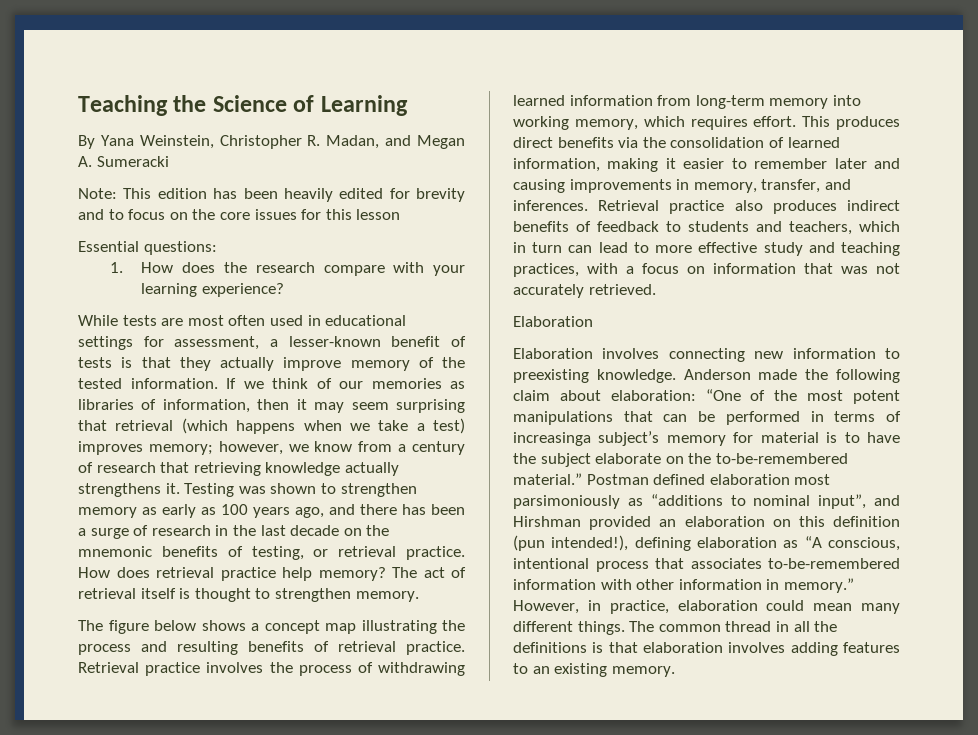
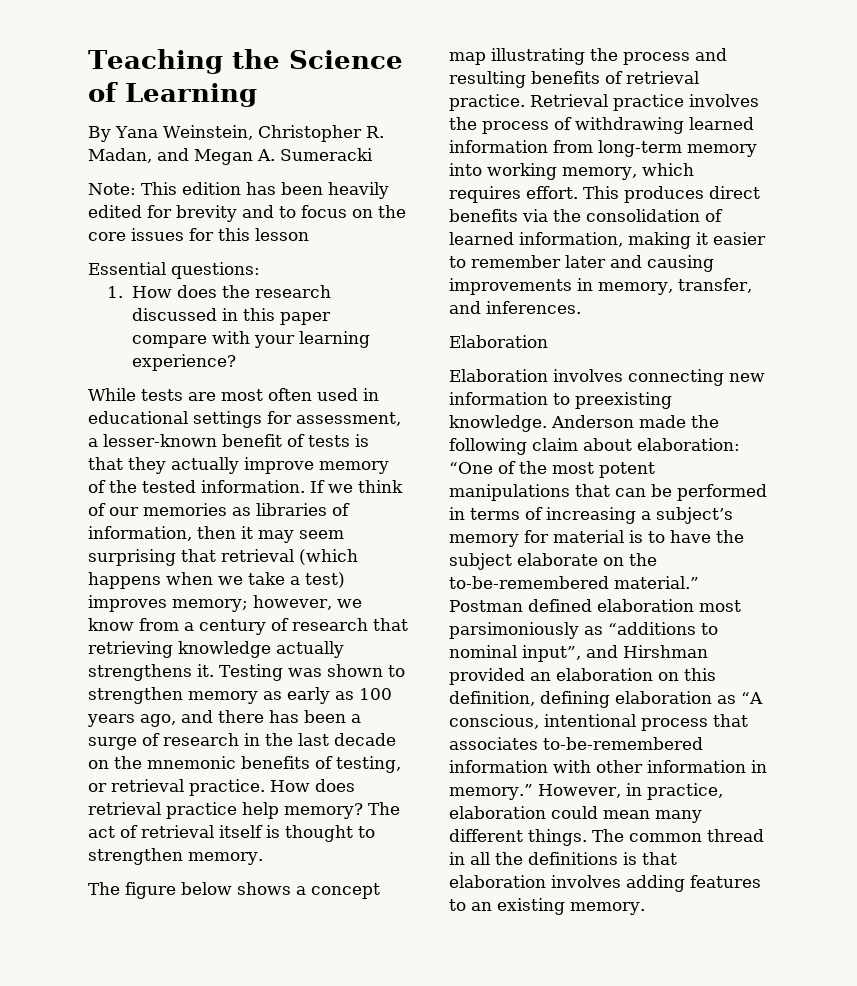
(315, 267) none -> [131,308,331,325] discussed in this paper
[598,200,900,214] [513,221,900,235] [513,242,900,256] [513,263,900,277] [513,284,656,298] Retrieval practice also produces indirect benefits of feedback to students and teachers, which in turn can lead to more effective study and teaching practices, with a focus on information that was not accurately retrieved. -> (581, 307) none
[513,432,591,446] increasinga -> [546,507,651,524] increasing a
[833,516,900,527] [513,535,629,551] definition (pun intended!), -> [449,691,535,706] definition,

